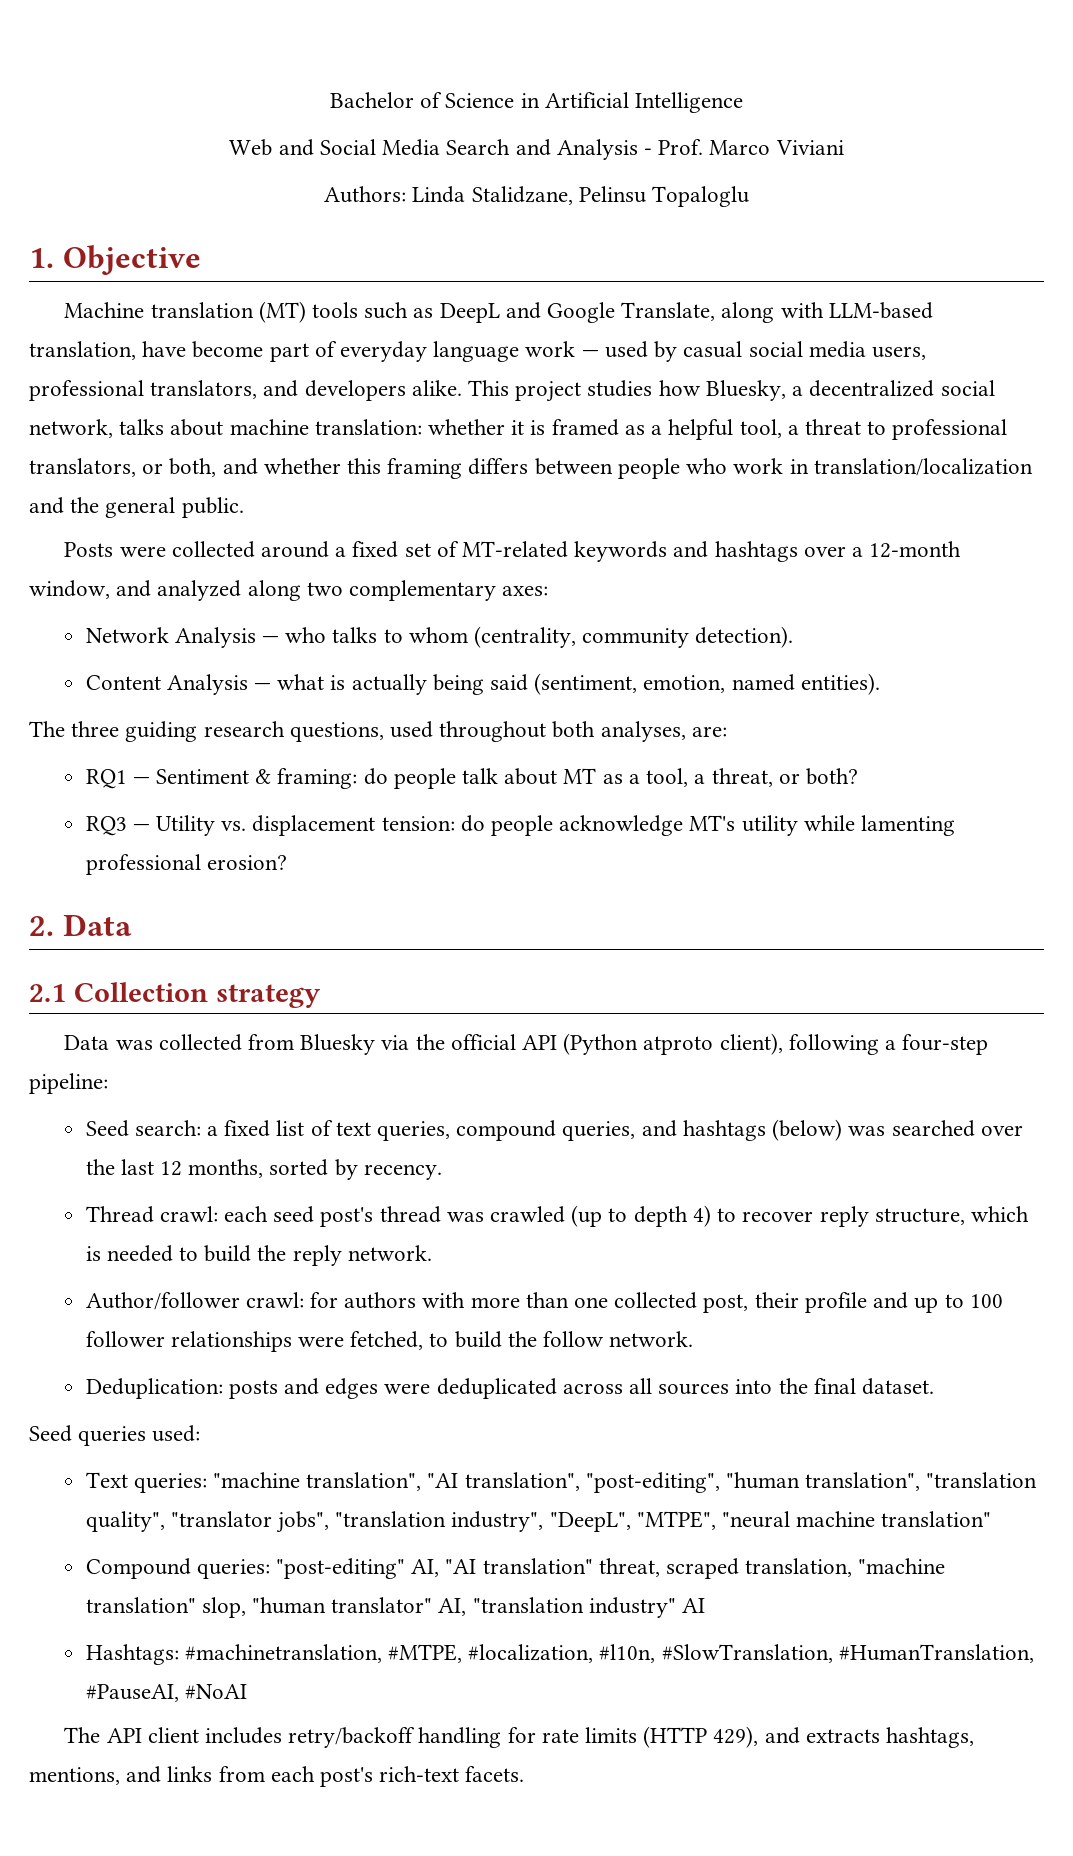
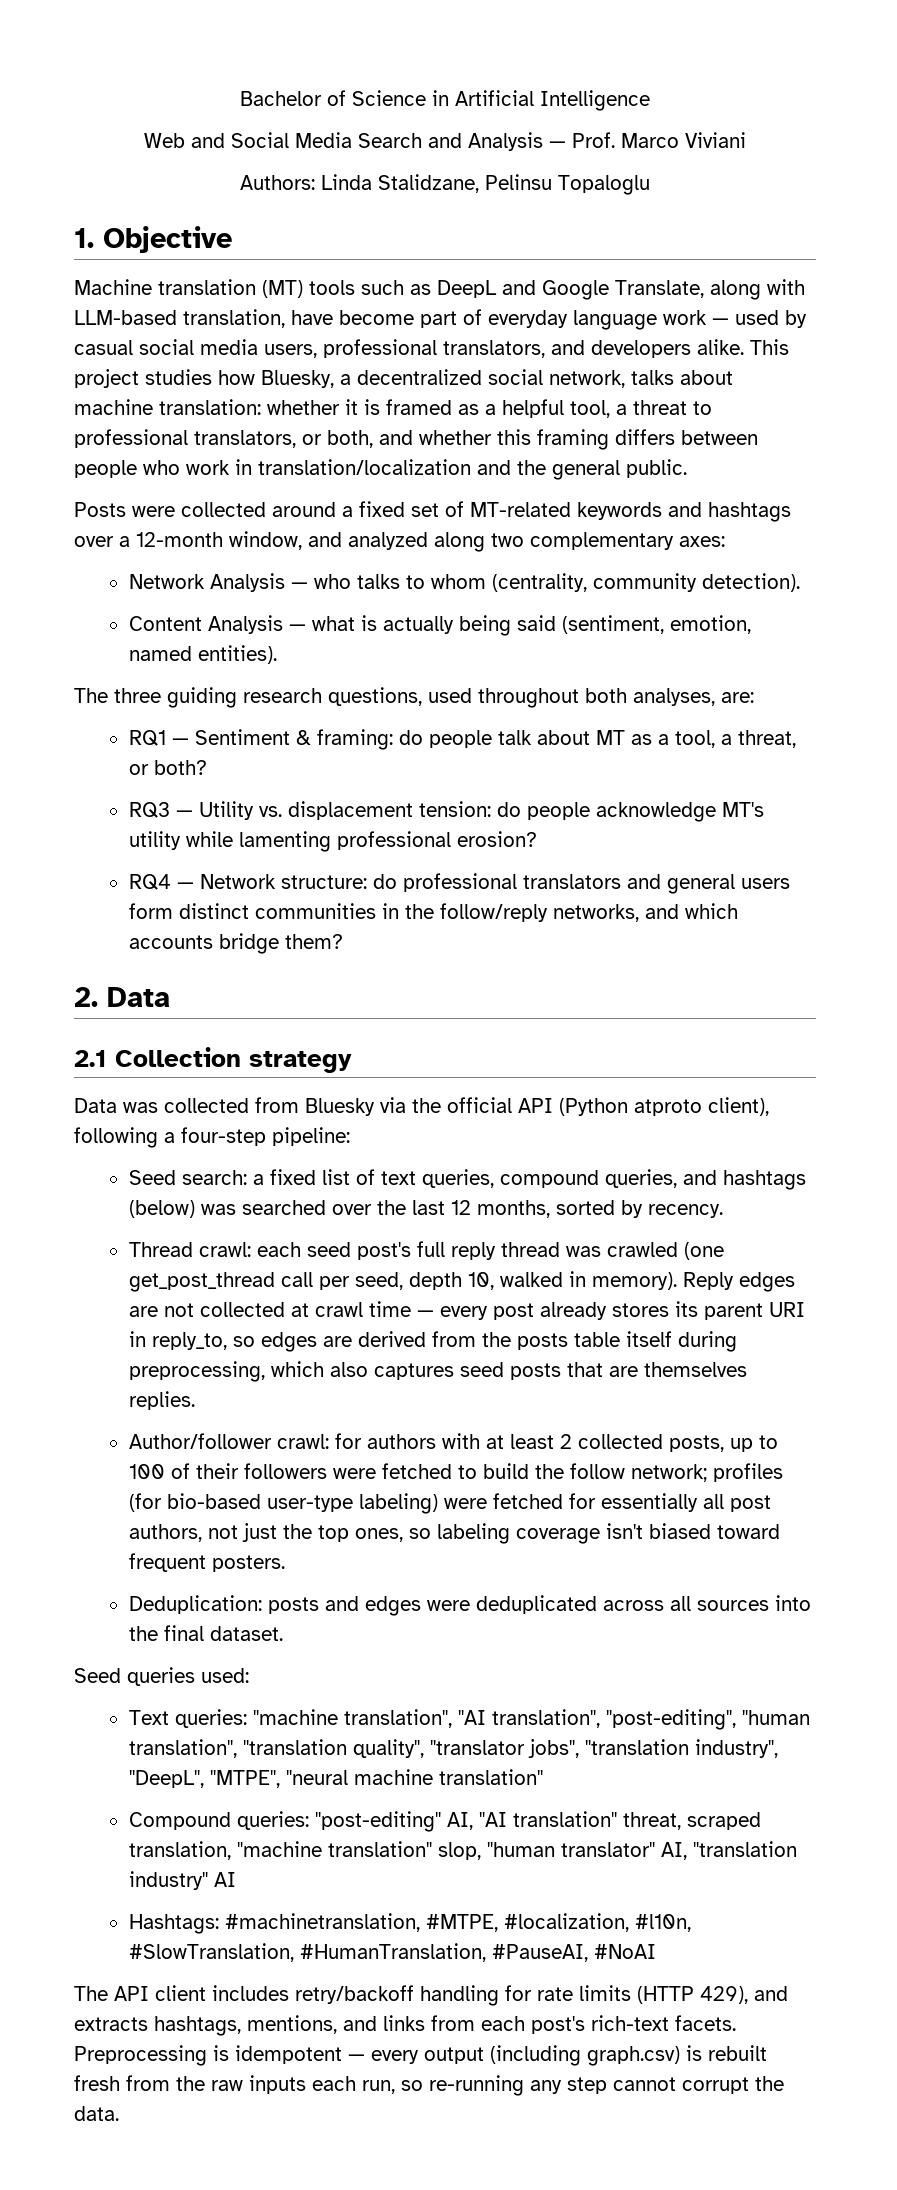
[643,148,652,155] - -> [549,141,566,148] —
(287, 862) none -> [128,873,790,894] [128,903,738,922] [128,933,343,954] // RQ4 — Network structure: do professional translators and general users form distinct communities in the follow/reply networks, and which accounts bridge them?
(374, 1217) none -> [416,1241,496,1260] full reply
[571,1205,1029,1227] [85,1245,432,1266] (up to depth 4) to recover reply structure, which is needed to build the reply network. -> [683,1242,724,1260] [128,1271,795,1292] [128,1301,805,1320] [128,1331,737,1352] [128,1361,747,1382] [128,1391,195,1410] (one get_post_thread call per seed, depth 10, walked in memory). Reply edges are not collected at crawl time — every post already stores its parent URI in reply_to, so edges are derived from the posts table itself during preprocessing, which also captures seed posts that are themselves replies.
[470,1292,1003,1313] [85,1331,694,1352] more than one collected post, their profile and up to 100 follower relationships were fetched, to build the follow network. -> [485,1434,778,1452] [128,1463,783,1482] [128,1493,771,1514] [128,1523,780,1544] [128,1553,285,1572] at least 2 collected posts, up to 100 of their followers were fetched to build the follow network; profiles (for bio-based user-type labeling) were fetched for essentially all post authors, not just the top ones, so labeling coverage isn't biased toward frequent posters.
(525, 1774) none -> [74,2045,767,2066] [74,2075,784,2096] [74,2106,119,2121] Preprocessing is idempotent — every output (including graph.csv) is rebuilt fresh from the raw inputs each run, so re-running any step cannot corrupt the data.

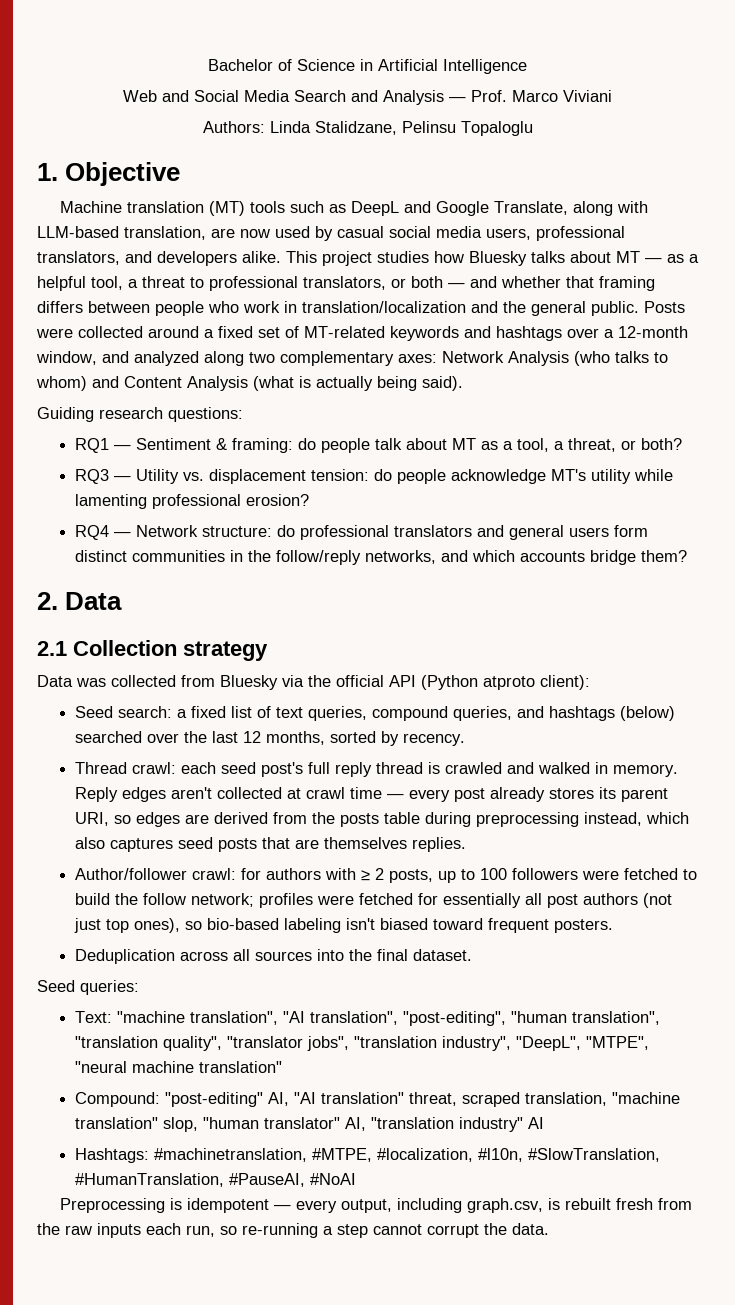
[291,309,729,330] have become part of everyday language work — -> [211,228,270,238] are now
[261,369,733,388] [74,399,452,415] Bluesky, a decentralized social network, talks about machine translation: whether it is framed -> [469,251,662,266] Bluesky talks about MT —
[327,430,373,448] both, -> [411,276,465,288] both —
[497,429,531,445] this -> [566,276,594,288] that
(687, 468) // -> (639, 308) none
(725, 541) // -> (437, 358) none
[290,573,800,592] [128,615,751,636] [128,645,277,664] [74,687,754,708] — who talks to whom (centrality, community detection). // Content Analysis — what is actually being said (sentiment, emotion, named entities). // The three guiding research questions, used throughout both analyses, are: -> [574,351,668,366] [36,376,463,391] [37,407,243,422] (who talks to whom) and Content Analysis (what is actually being said). // Guiding research questions:
[708,1097,769,1116] [74,1127,350,1148] client), following a four-step pipeline: -> [540,675,590,690] client):
[200,1204,236,1215] was -> (675, 713) none
[565,1242,724,1260] [128,1272,494,1292] was crawled (one get_post_thread call per seed, depth 10, -> [427,762,534,774] is crawled and
[591,1272,677,1290] memory). -> [612,764,678,777] memory.
[128,1303,194,1317] are not -> [170,787,212,799] aren't
[768,1302,805,1317] [128,1331,227,1350] URI in reply_to, -> [74,812,109,826] URI,
[625,1331,737,1352] [128,1361,265,1382] itself during preprocessing, -> [424,812,642,827] during preprocessing instead,
[485,1434,663,1449] at least 2 collected -> [360,868,384,881] ≥ 2
[170,1463,239,1479] of their -> (507, 874) none
[128,1493,438,1514] (for bio-based user-type labeling) -> (313, 900) none
[128,1523,600,1544] authors, not just the top ones, so labeling coverage -> [582,893,672,908] [73,918,341,933] authors (not just top ones), so bio-based labeling
[128,1595,597,1616] Deduplication: posts and edges were deduplicated -> [74,949,175,964] Deduplication
[127,1667,249,1686] [128,1709,247,1728] queries used: // Text queries: -> [80,980,139,995] [74,1011,112,1023] queries: // Text:
[128,1811,309,1830] Compound queries: -> [74,1092,160,1107] Compound:
[74,1985,788,2006] [74,2015,736,2036] The API client includes retry/backoff handling for rate limits (HTTP 429), and extracts hashtags, mentions, and links from each post's rich-text facets. -> (356, 1179) none
[424,2045,680,2066] output (including graph.csv) -> [341,1198,544,1213] output, including graph.csv,
[530,2080,562,2094] any -> [323,1226,333,1235] a

